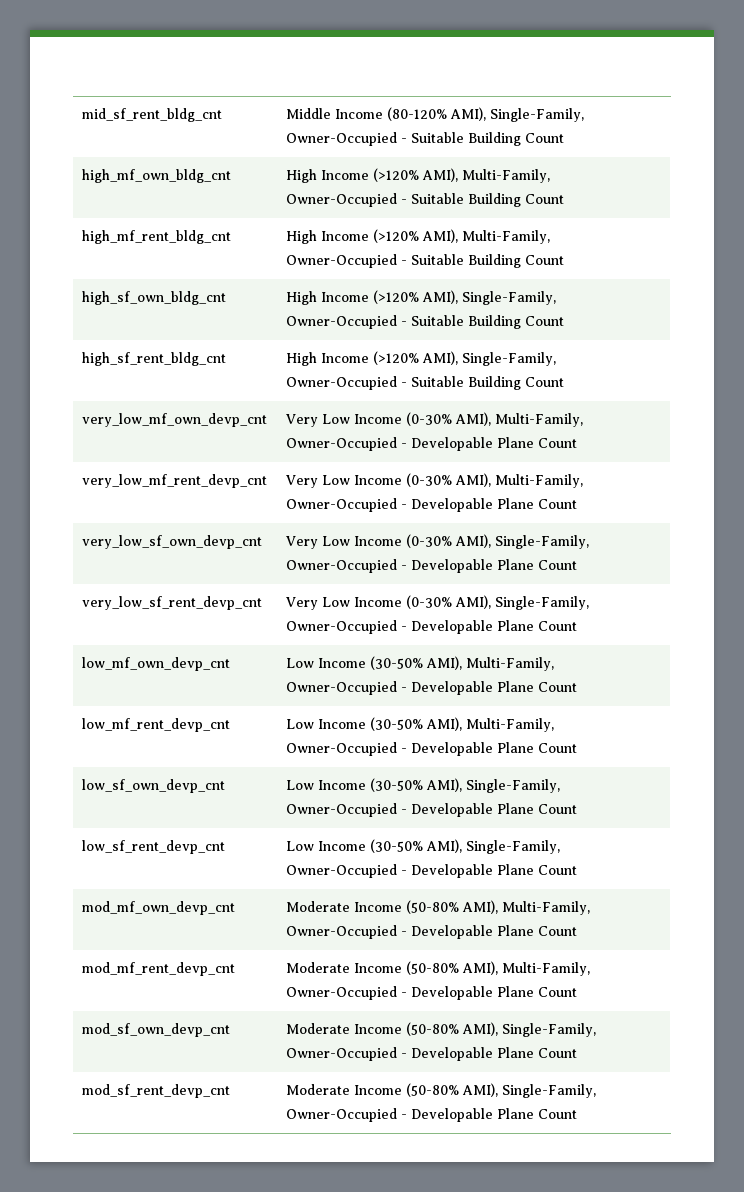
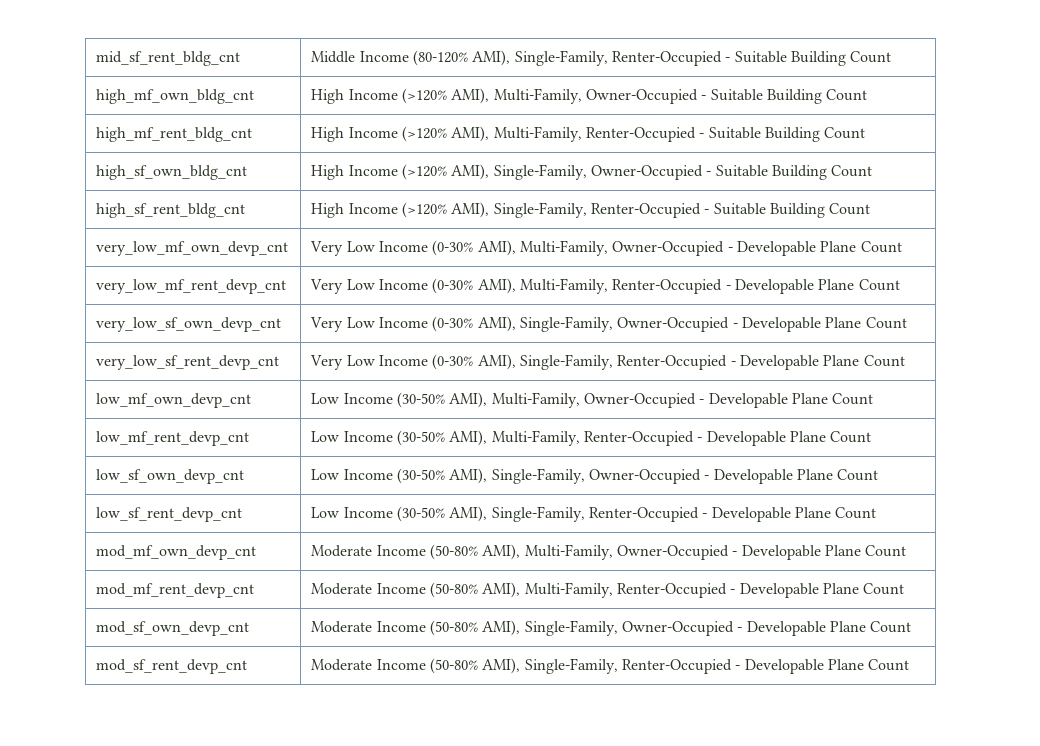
[286,132,398,146] Owner-Occupied -> [611,51,722,66] Renter-Occupied
[286,254,398,268] Owner-Occupied -> [585,127,696,142] Renter-Occupied
[286,376,398,390] Owner-Occupied -> [590,203,701,218] Renter-Occupied
[286,498,398,512] Owner-Occupied -> [612,279,723,294] Renter-Occupied
[286,620,398,634] Owner-Occupied -> [617,355,728,370] Renter-Occupied
[286,742,398,756] Owner-Occupied -> [583,431,694,446] Renter-Occupied
[286,864,398,878] Owner-Occupied -> [588,507,699,522] Renter-Occupied
[286,986,398,1000] Owner-Occupied -> [616,583,727,598] Renter-Occupied
[286,1108,398,1122] Owner-Occupied -> [621,659,732,674] Renter-Occupied

